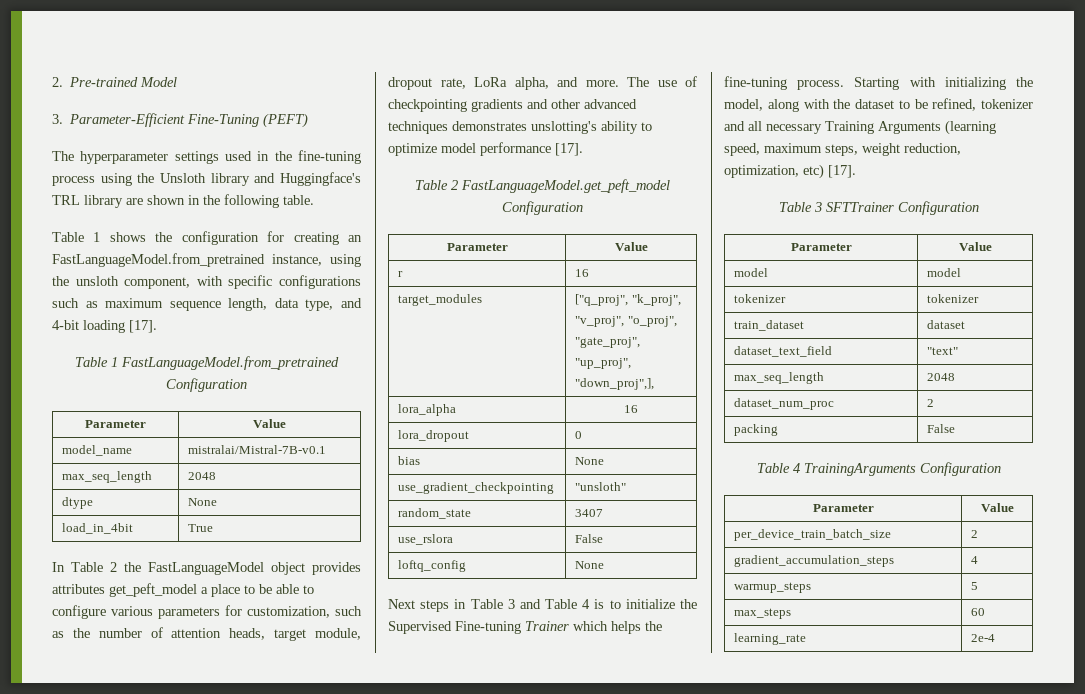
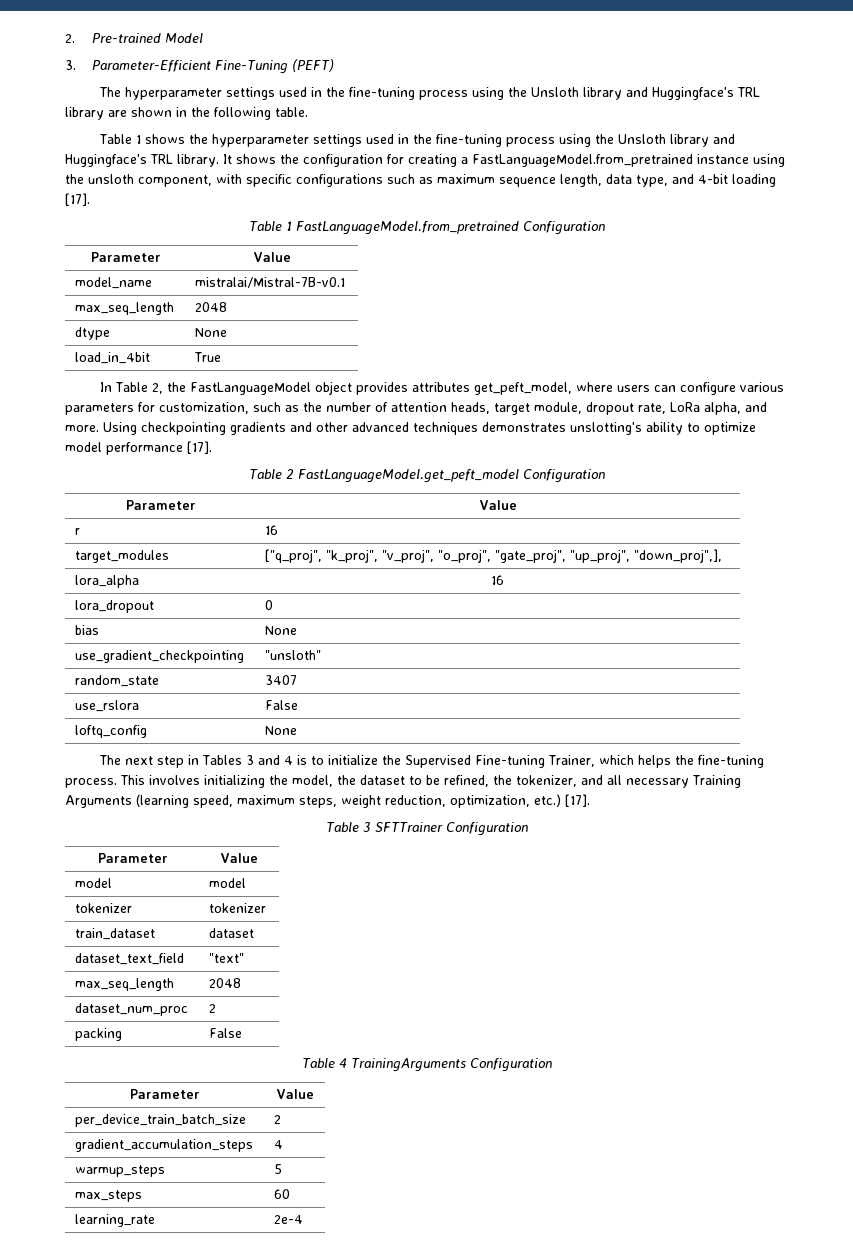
[181,231,362,245] [52,253,322,267] configuration for creating an FastLanguageModel.from_pretrained instance, -> [211,134,735,147] [65,154,749,167] hyperparameter settings used in the fine-tuning process using the Unsloth library and Huggingface's TRL library. It shows the configuration for creating a FastLanguageModel.from_pretrained instance
[110,562,117,572] 2 -> [151,383,163,394] 2,
[109,583,314,597] get_peft_model a place to be able to -> [473,382,676,395] get_peft_model, where users can
[627,76,697,87] The use of -> [103,422,137,435] Using
[388,599,503,612] Next steps in Table -> [98,755,242,768] The next step in Tables
[545,599,578,609] Table -> (280, 760) none
[525,621,569,631] Trainer -> [547,755,595,767] Trainer,
[854,77,936,90] Starting with -> [120,775,200,785] This involves
[767,99,830,112] along with -> (333, 781) none
[981,99,1033,109] tokenizer -> [493,775,577,787] the tokenizer,
[803,164,824,179] etc) -> [534,794,561,807] etc.)

